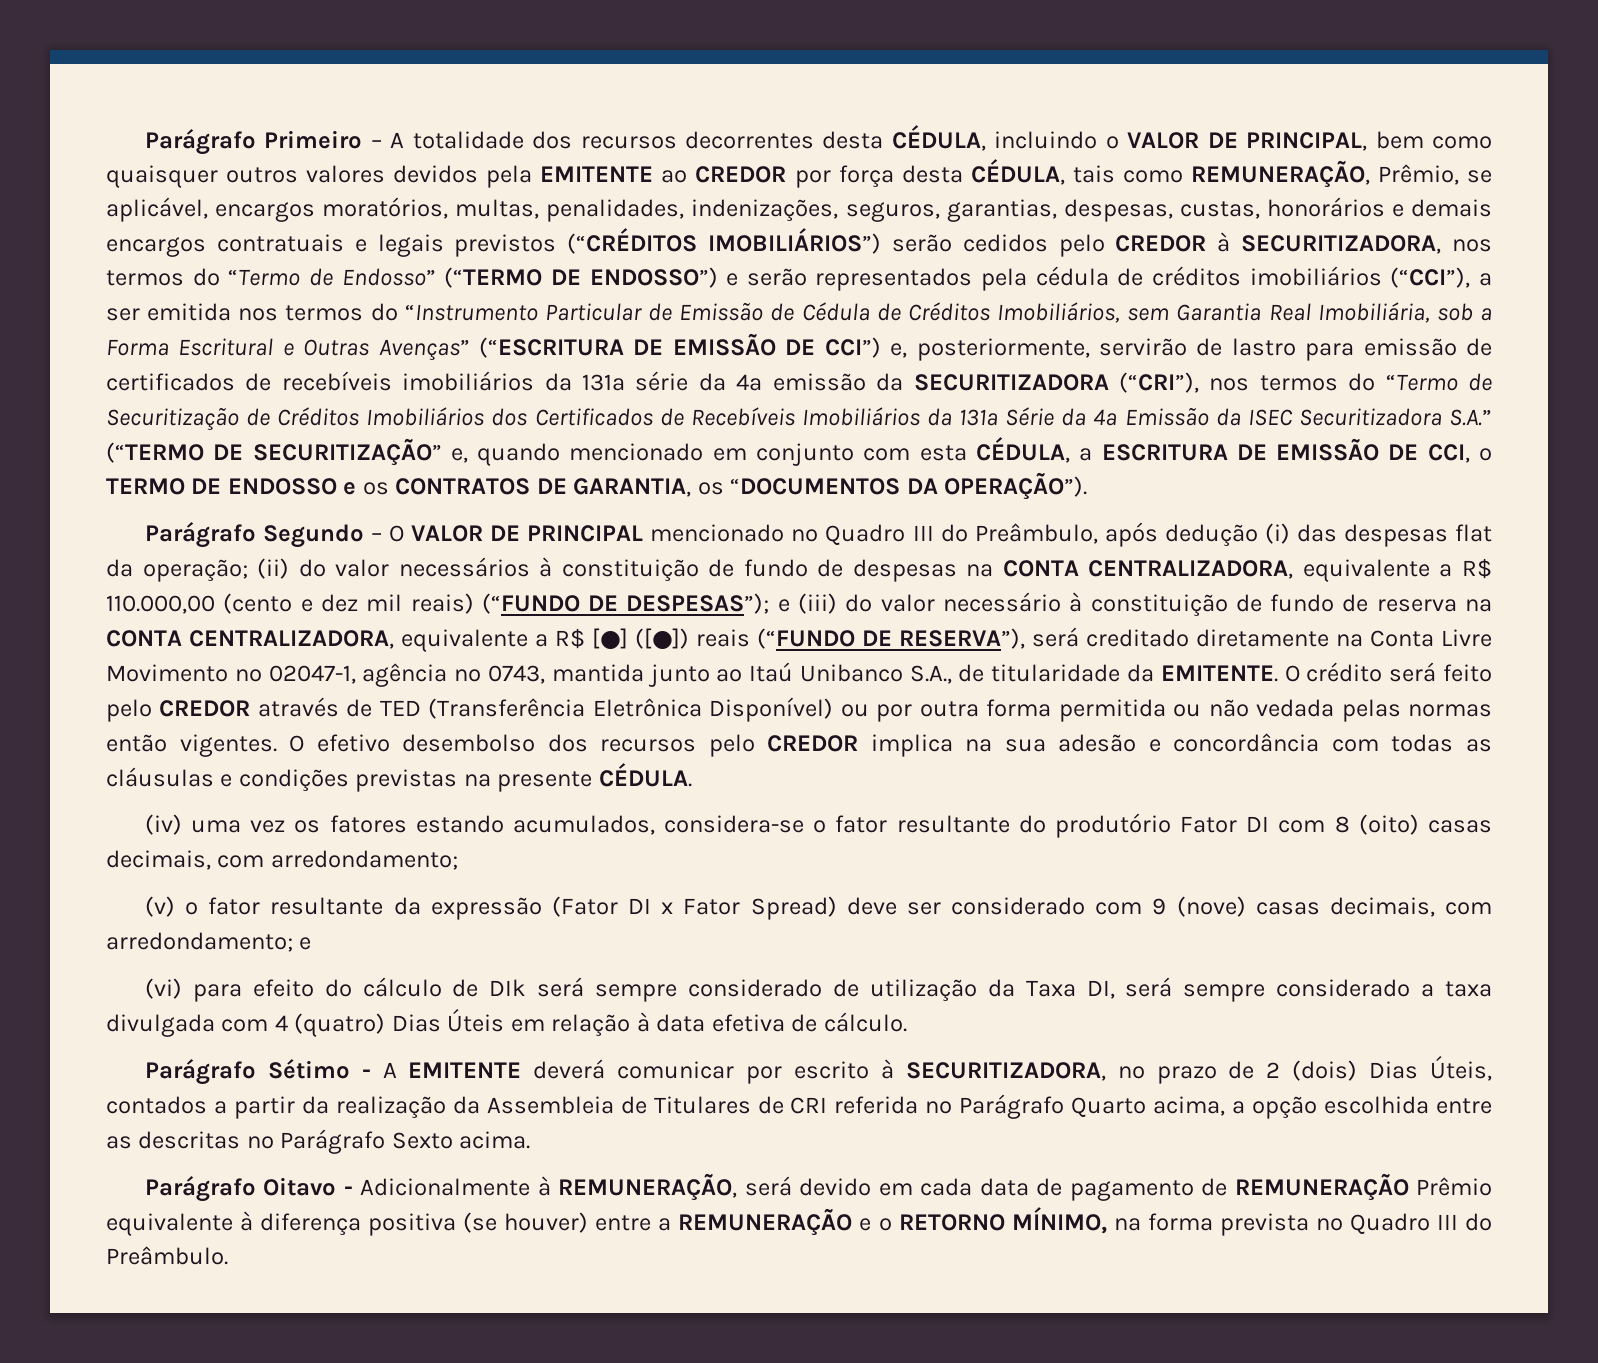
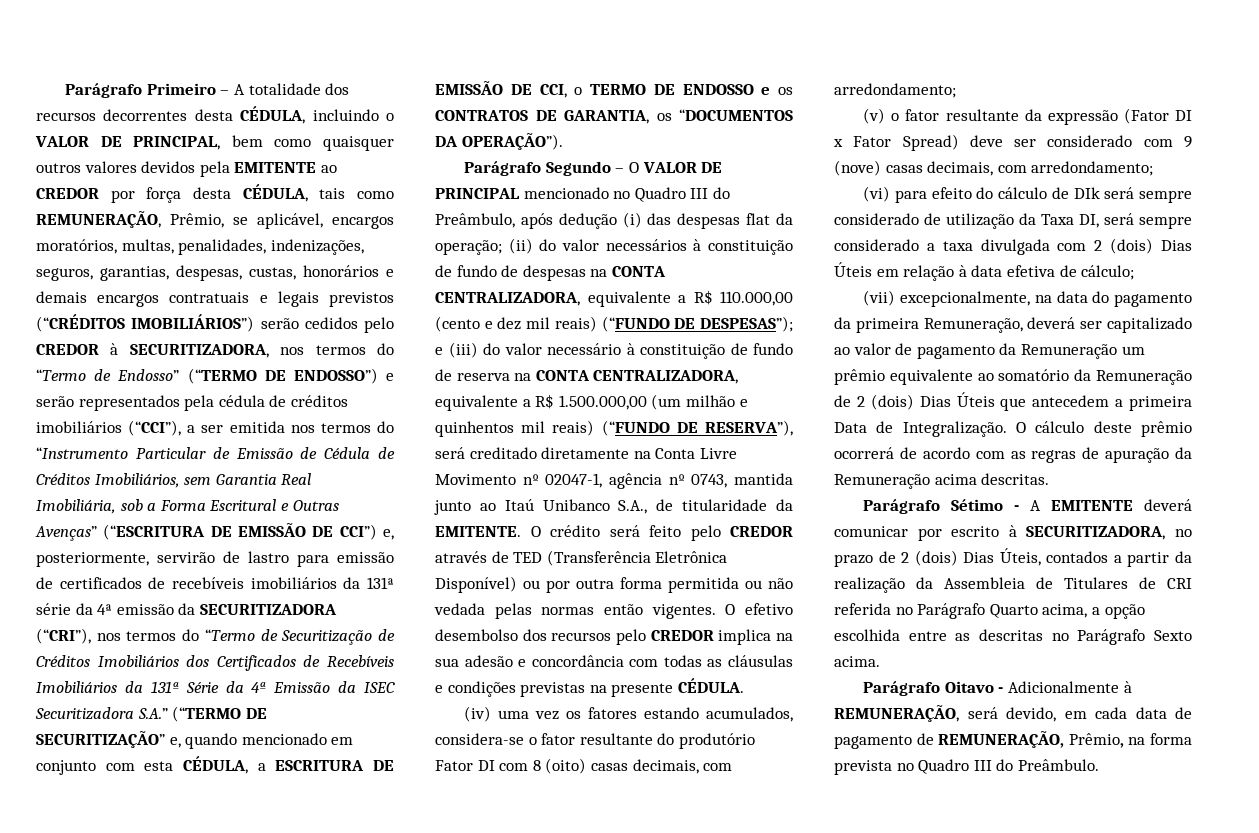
[592,628,750,649] [●] ([●]) reais -> [558,394,748,410] [435,420,595,437] 1.500.000,00 (um milhão e quinhentos mil reais)
[299,937,312,950] e -> (1154, 168) none
[274,1013,386,1037] 4 (quatro) -> [1094,238,1154,254] 2 (dois)
[823,1012,907,1032] cálculo. -> [1081,265,1135,280] [863,290,1192,307] [834,317,1192,333] [834,343,1145,359] [834,369,1192,385] [834,392,1192,411] [834,421,1192,437] [834,447,1192,463] [834,473,1050,489] cálculo; // (vii) excepcionalmente, na data do pagamento da primeira Remuneração, deverá ser capitalizado ao valor de pagamento da Remuneração um prêmio equivalente ao somatório da Remuneração de 2 (dois) Dias Úteis que antecedem a primeira Data de Integralização. O cálculo deste prêmio ocorrerá de acordo com as regras de apuração da Remuneração acima descritas.
[799,1178,872,1196] devido -> [1006,707,1056,722] devido,
[1234,1173,1493,1201] [106,1207,1107,1236] REMUNERAÇÃO Prêmio equivalente à diferença positiva (se houver) entre a REMUNERAÇÃO e o RETORNO MÍNIMO, -> [938,731,1124,748] REMUNERAÇÃO, Prêmio,

